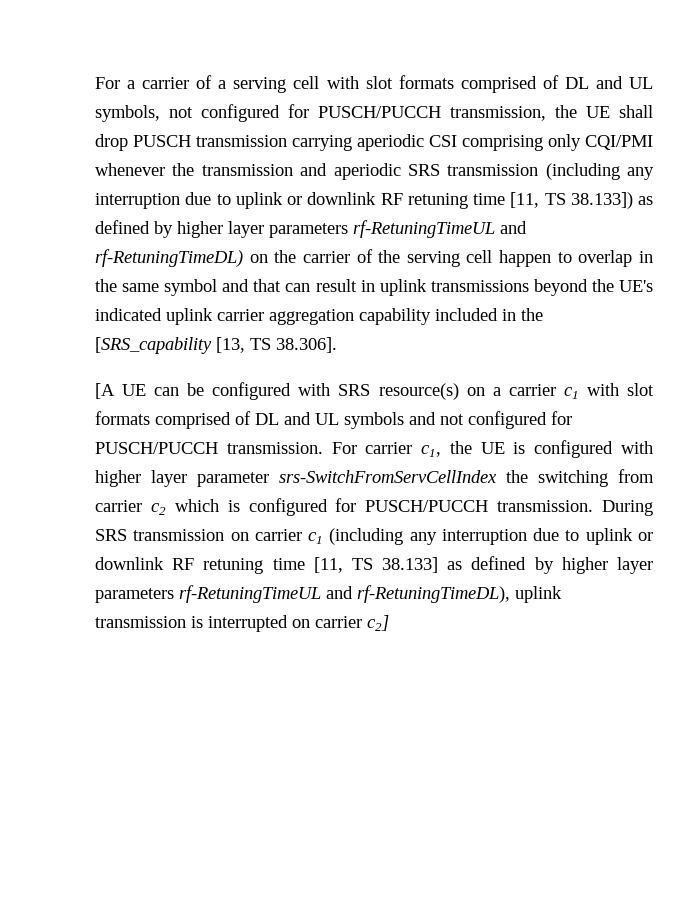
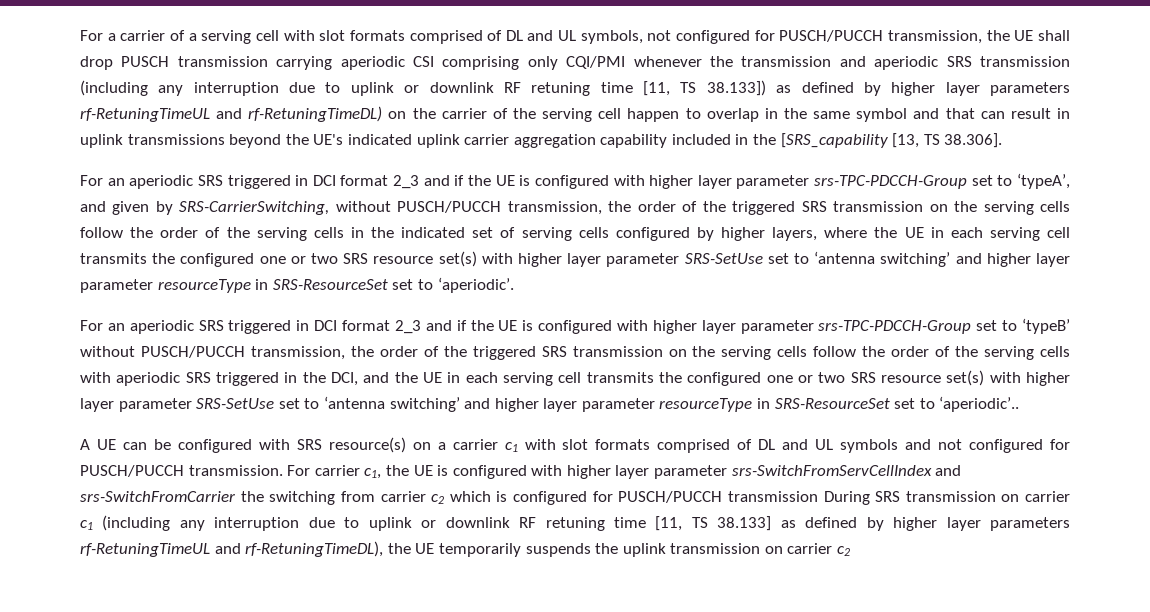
[95,383,115,399] [A -> [80,173,1070,189] [80,201,1071,215] [80,227,1070,241] [80,251,1071,267] [80,277,514,293] [80,318,1071,334] [80,346,1071,360] [80,370,1071,386] [80,396,1020,412] [80,439,90,450] For an aperiodic SRS triggered in DCI format 2_3 and if the UE is configured with higher layer parameter srs-TPC-PDCCH-Group set to ‘typeA’, and given by SRS-CarrierSwitching, without PUSCH/PUCCH transmission, the order of the triggered SRS transmission on the serving cells follow the order of the serving cells in the indicated set of serving cells configured by higher layers, where the UE in each serving cell transmits the configured one or two SRS resource set(s) with higher layer parameter SRS-SetUse set to ‘antenna switching’ and higher layer parameter resourceType in SRS-ResourceSet set to ‘aperiodic’. // For an aperiodic SRS triggered in DCI format 2_3 and if the UE is configured with higher layer parameter srs-TPC-PDCCH-Group set to ‘typeB’ without PUSCH/PUCCH transmission, the order of the triggered SRS transmission on the serving cells follow the order of the serving cells with aperiodic SRS triggered in the DCI, and the UE in each serving cell transmits the configured one or two SRS resource set(s) with higher layer parameter SRS-SetUse set to ‘antenna switching’ and higher layer parameter resourceType in SRS-ResourceSet set to ‘aperiodic’.. // A
(497, 476) none -> [935,465,962,476] [80,491,235,502] and srs-SwitchFromCarrier
[497,500,594,512] transmission. -> [727,491,818,502] transmission
[515,586,562,603] [95,615,389,632] uplink transmission is interrupted on carrier c2] -> [387,543,851,557] the UE temporarily suspends the uplink transmission on carrier c2

